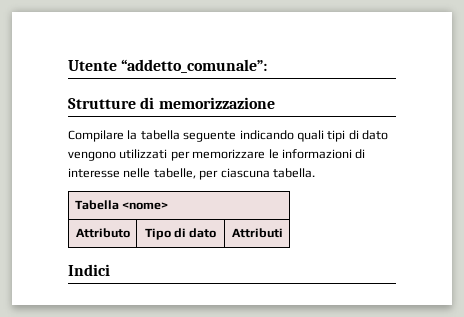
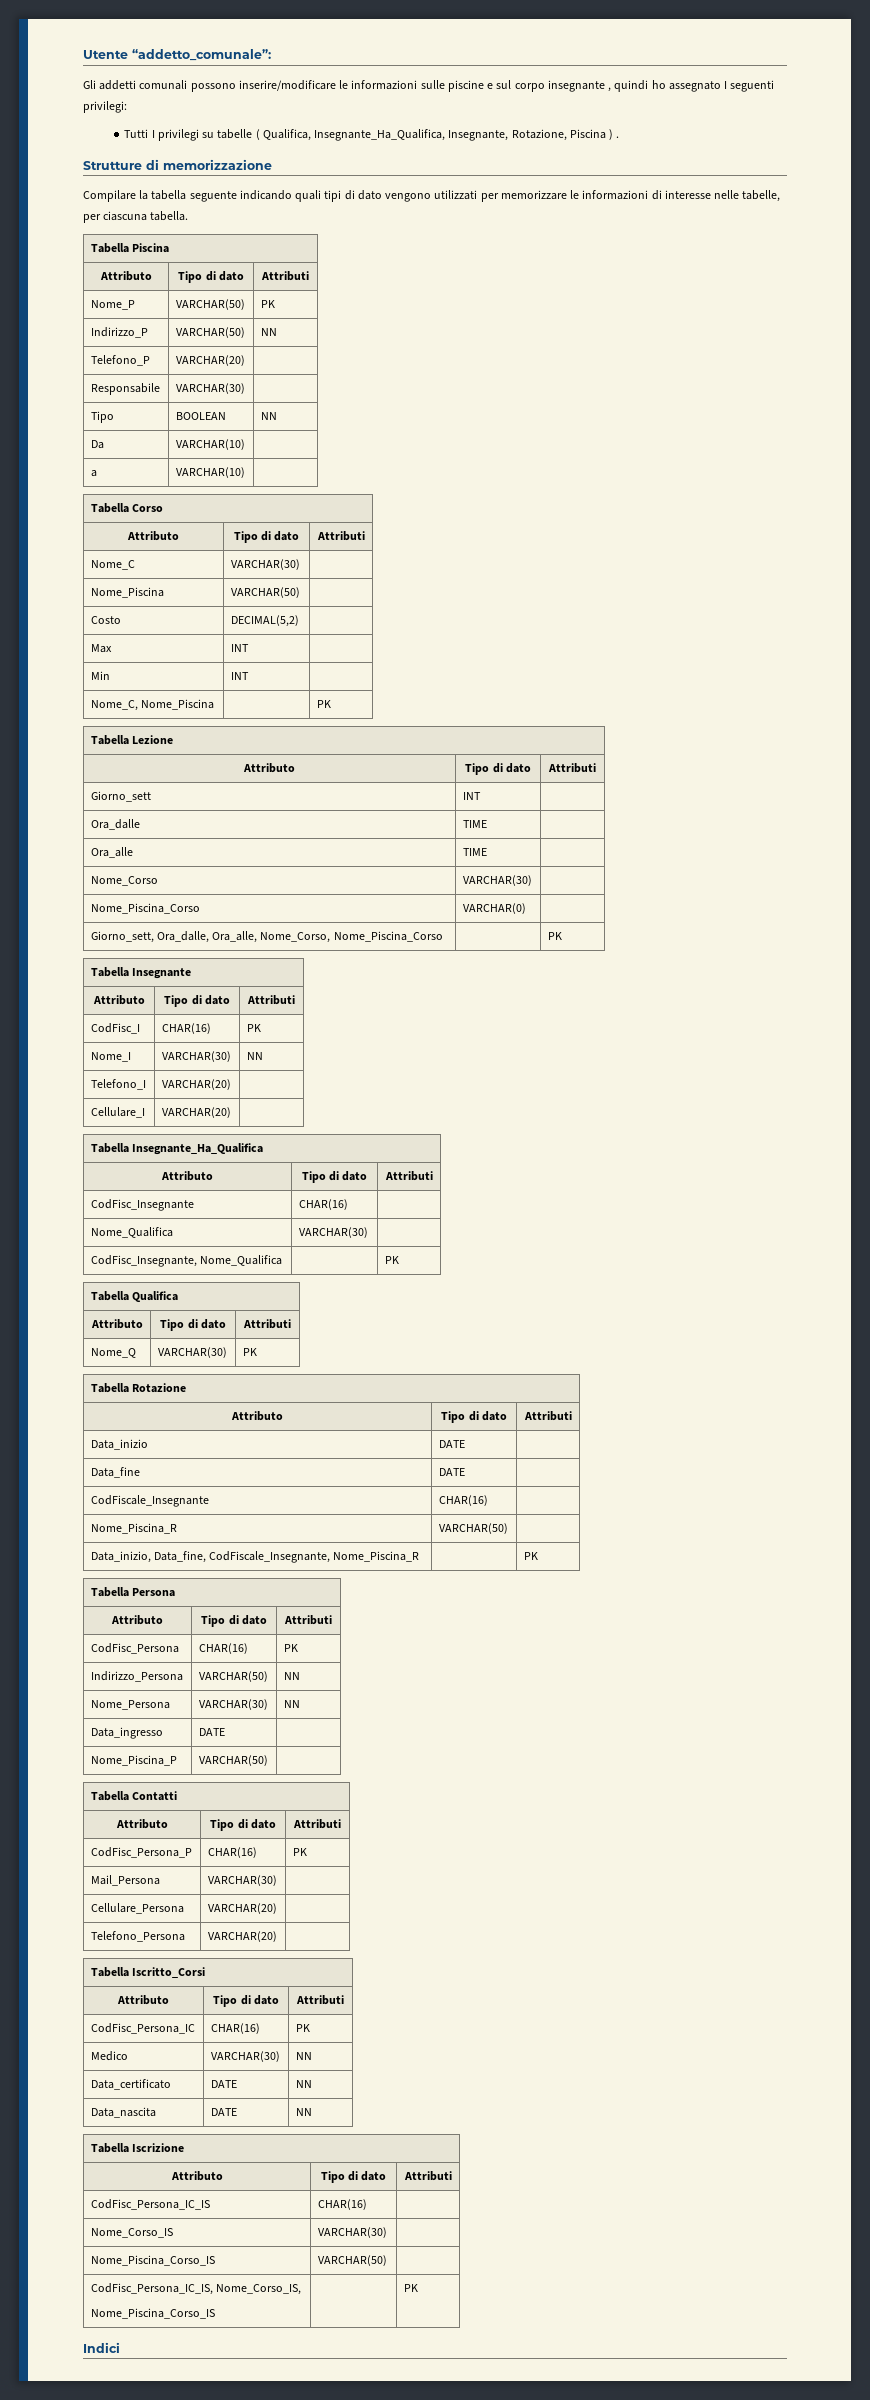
(268, 66) none -> [83,80,775,92] [83,101,127,113] [124,129,620,141] // Gli addetti comunali possono inserire/modificare le informazioni sulle piscine e sul corpo insegnante , quindi ho assegnato I seguenti privilegi: // Tutti I privilegi su tabelle ( Qualifica, Insegnante_Ha_Qualifica, Insegnante, Rotazione, Piscina ) .
[122,202,169,210] [75,228,130,238] [144,228,217,240] [231,228,283,238] <nome> // Attributo | Tipo di dato | Attributi -> [131,243,169,253] [99,271,152,281] [178,271,244,283] [261,271,309,281] [90,300,135,310] [175,299,245,310] [260,300,275,308] [90,327,148,338] [175,327,245,338] [260,328,277,336] [90,355,150,366] [175,355,245,366] [90,383,160,395] [175,383,245,394] [90,411,114,423] [175,412,226,420] [260,412,277,420] [90,440,104,449] [175,439,245,450] [90,470,97,477] [175,467,245,478] [90,503,163,513] [127,531,179,541] [233,531,300,543] [316,531,365,541] [90,560,135,570] [230,559,300,570] [90,587,164,598] [230,587,300,598] [90,616,121,624] [230,615,299,627] [90,644,112,653] [230,644,249,652] [90,671,110,680] [230,672,249,680] [90,699,214,711] [316,700,331,708] [90,735,173,745] [243,763,295,773] [465,763,531,775] [548,763,596,773] [90,791,151,802] [462,792,481,800] [90,819,140,830] [462,820,487,828] [90,847,133,858] [462,848,487,856] [90,876,158,886] [462,875,532,886] [90,903,200,914] [462,903,526,914] [90,931,443,943] [547,932,562,940] [90,967,191,979] [92,995,145,1005] [164,995,230,1007] [247,995,295,1005] [90,1023,140,1034] [161,1023,211,1034] [246,1024,261,1032] [90,1052,131,1062] [161,1051,231,1062] [246,1052,263,1060] [90,1079,146,1090] [161,1079,231,1090] [90,1107,145,1118] [161,1107,231,1118] [90,1143,263,1155] [161,1171,213,1181] [301,1171,368,1183] [384,1171,433,1181] [90,1199,194,1211] [298,1199,348,1210] [90,1227,173,1238] [298,1227,368,1238] [90,1255,282,1267] [384,1256,399,1264] [90,1291,178,1302] [90,1319,143,1329] [160,1319,226,1331] [243,1319,291,1329] [90,1348,136,1358] [157,1347,227,1358] [242,1348,257,1356] [90,1383,186,1393] [231,1411,283,1421] [441,1411,507,1423] [523,1411,572,1421] [90,1439,148,1450] [438,1440,465,1448] [90,1467,140,1478] [438,1468,465,1476] [90,1495,209,1507] [438,1495,488,1506] [90,1523,177,1534] [438,1523,508,1534] [90,1551,420,1563] [523,1552,538,1560] [90,1587,175,1597] [111,1615,163,1625] [201,1615,267,1627] [284,1615,332,1625] [90,1643,179,1654] [198,1643,248,1654] [283,1644,298,1652] [90,1671,183,1682] [198,1671,268,1682] [283,1672,300,1680] [90,1700,170,1710] [198,1699,268,1710] [283,1700,300,1708] [90,1727,163,1739] [198,1728,225,1736] [90,1755,177,1766] [198,1755,268,1766] [90,1791,177,1801] [115,1819,168,1829] [210,1819,276,1831] [293,1819,341,1829] [90,1847,192,1858] [207,1847,257,1858] [292,1848,307,1856] [90,1875,160,1886] [207,1875,277,1886] [90,1903,184,1914] [207,1903,277,1914] [90,1931,185,1942] [207,1931,277,1942] [90,1967,205,1978] [117,1995,169,2005] [213,1995,279,2007] [296,1995,344,2005] [90,2023,195,2034] [210,2023,260,2034] [295,2024,310,2032] [90,2051,128,2061] [210,2051,280,2062] [295,2052,312,2060] [90,2079,171,2090] [210,2080,237,2088] [295,2080,312,2088] [90,2107,156,2118] [210,2108,237,2116] [295,2108,312,2116] [90,2143,184,2153] [170,2171,223,2181] [320,2171,387,2183] [403,2171,452,2181] [90,2199,210,2210] [317,2199,367,2210] [90,2228,173,2238] [317,2227,387,2238] [90,2255,215,2266] [317,2255,387,2266] [90,2283,301,2295] [90,2308,215,2319] [403,2284,418,2292] Piscina // Attributo | Tipo di dato | Attributi // Nome_P | VARCHAR(50) | PK // Indirizzo_P | VARCHAR(50) | NN // Telefono_P | VARCHAR(20) | // Responsabile | VARCHAR(30) | // Tipo | BOOLEAN | NN // Da | VARCHAR(10) | // a | VARCHAR(10) | // Tabella Corso // Attributo | Tipo di dato | Attributi // Nome_C | VARCHAR(30) | // Nome_Piscina | VARCHAR(50) | // Costo | DECIMAL(5,2) | // Max | INT | // Min | INT | // Nome_C, Nome_Piscina | | PK // Tabella Lezione // Attributo | Tipo di dato | Attributi // Giorno_sett | INT | // Ora_dalle | TIME | // Ora_alle | TIME | // Nome_Corso | VARCHAR(30) | // Nome_Piscina_Corso | VARCHAR(0) | // Giorno_sett, Ora_dalle, Ora_alle, Nome_Corso, Nome_Piscina_Corso | | PK // Tabella Insegnante // Attributo | Tipo di dato | Attributi // CodFisc_I | CHAR(16) | PK // Nome_I | VARCHAR(30) | NN // Telefono_I | VARCHAR(20) | // Cellulare_I | VARCHAR(20) | // Tabella Insegnante_Ha_Qualifica // Attributo | Tipo di dato | Attributi // CodFisc_Insegnante | CHAR(16) | // Nome_Qualifica | VARCHAR(30) | // CodFisc_Insegnante, Nome_Qualifica | | PK // Tabella Qualifica // Attributo | Tipo di dato | Attributi // Nome_Q | VARCHAR(30) | PK // Tabella Rotazione // Attributo | Tipo di dato | Attributi // Data_inizio | DATE | // Data_fine | DATE | // CodFiscale_Insegnante | CHAR(16) | // Nome_Piscina_R | VARCHAR(50) | // Data_inizio, Data_fine, CodFiscale_Insegnante, Nome_Piscina_R | | PK // Tabella Persona // Attributo | Tipo di dato | Attributi // CodFisc_Persona | CHAR(16) | PK // Indirizzo_Persona | VARCHAR(50) | NN // Nome_Persona | VARCHAR(30) | NN // Data_ingresso | DATE | // Nome_Piscina_P | VARCHAR(50) | // Tabella Contatti // Attributo | Tipo di dato | Attributi // CodFisc_Persona_P | CHAR(16) | PK // Mail_Persona | VARCHAR(30) | // Cellulare_Persona | VARCHAR(20) | // Telefono_Persona | VARCHAR(20) | // Tabella Iscritto_Corsi // Attributo | Tipo di dato | Attributi // CodFisc_Persona_IC | CHAR(16) | PK // Medico | VARCHAR(30) | NN // Data_certificato | DATE | NN // Data_nascita | DATE | NN // Tabella Iscrizione // Attributo | Tipo di dato | Attributi // CodFisc_Persona_IC_IS | CHAR(16) | // Nome_Corso_IS | VARCHAR(30) | // Nome_Piscina_Corso_IS | VARCHAR(50) | // CodFisc_Persona_IC_IS, Nome_Corso_IS, // Nome_Piscina_Corso_IS | | PK

